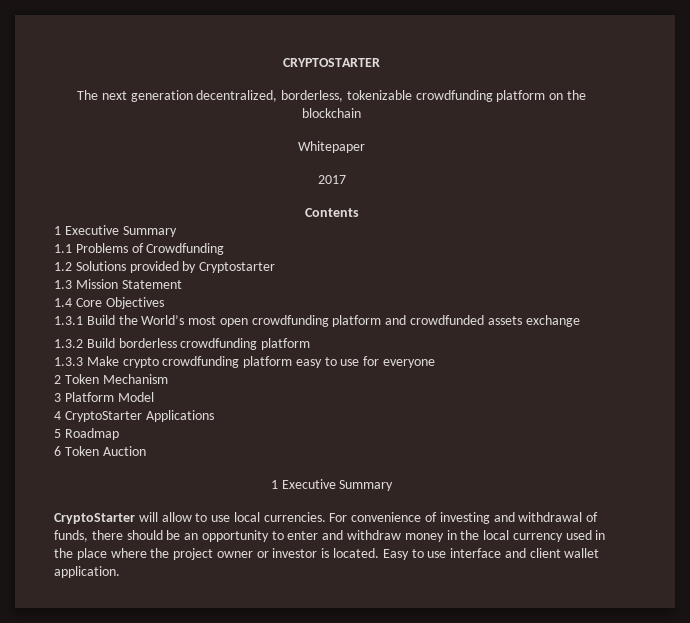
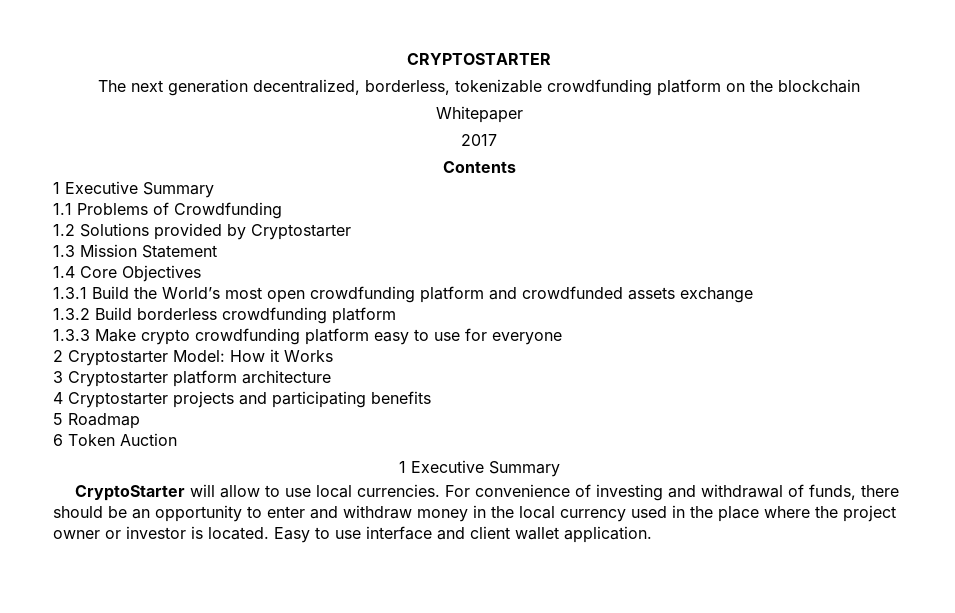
[64,374,168,384] [54,392,154,402] [54,410,214,422] Token Mechanism // 3 Platform Model // 4 CryptoStarter Applications -> [68,349,333,366] [53,370,331,387] [53,391,431,408] Cryptostarter Model: How it Works // 3 Cryptostarter platform architecture // 4 Cryptostarter projects and participating benefits

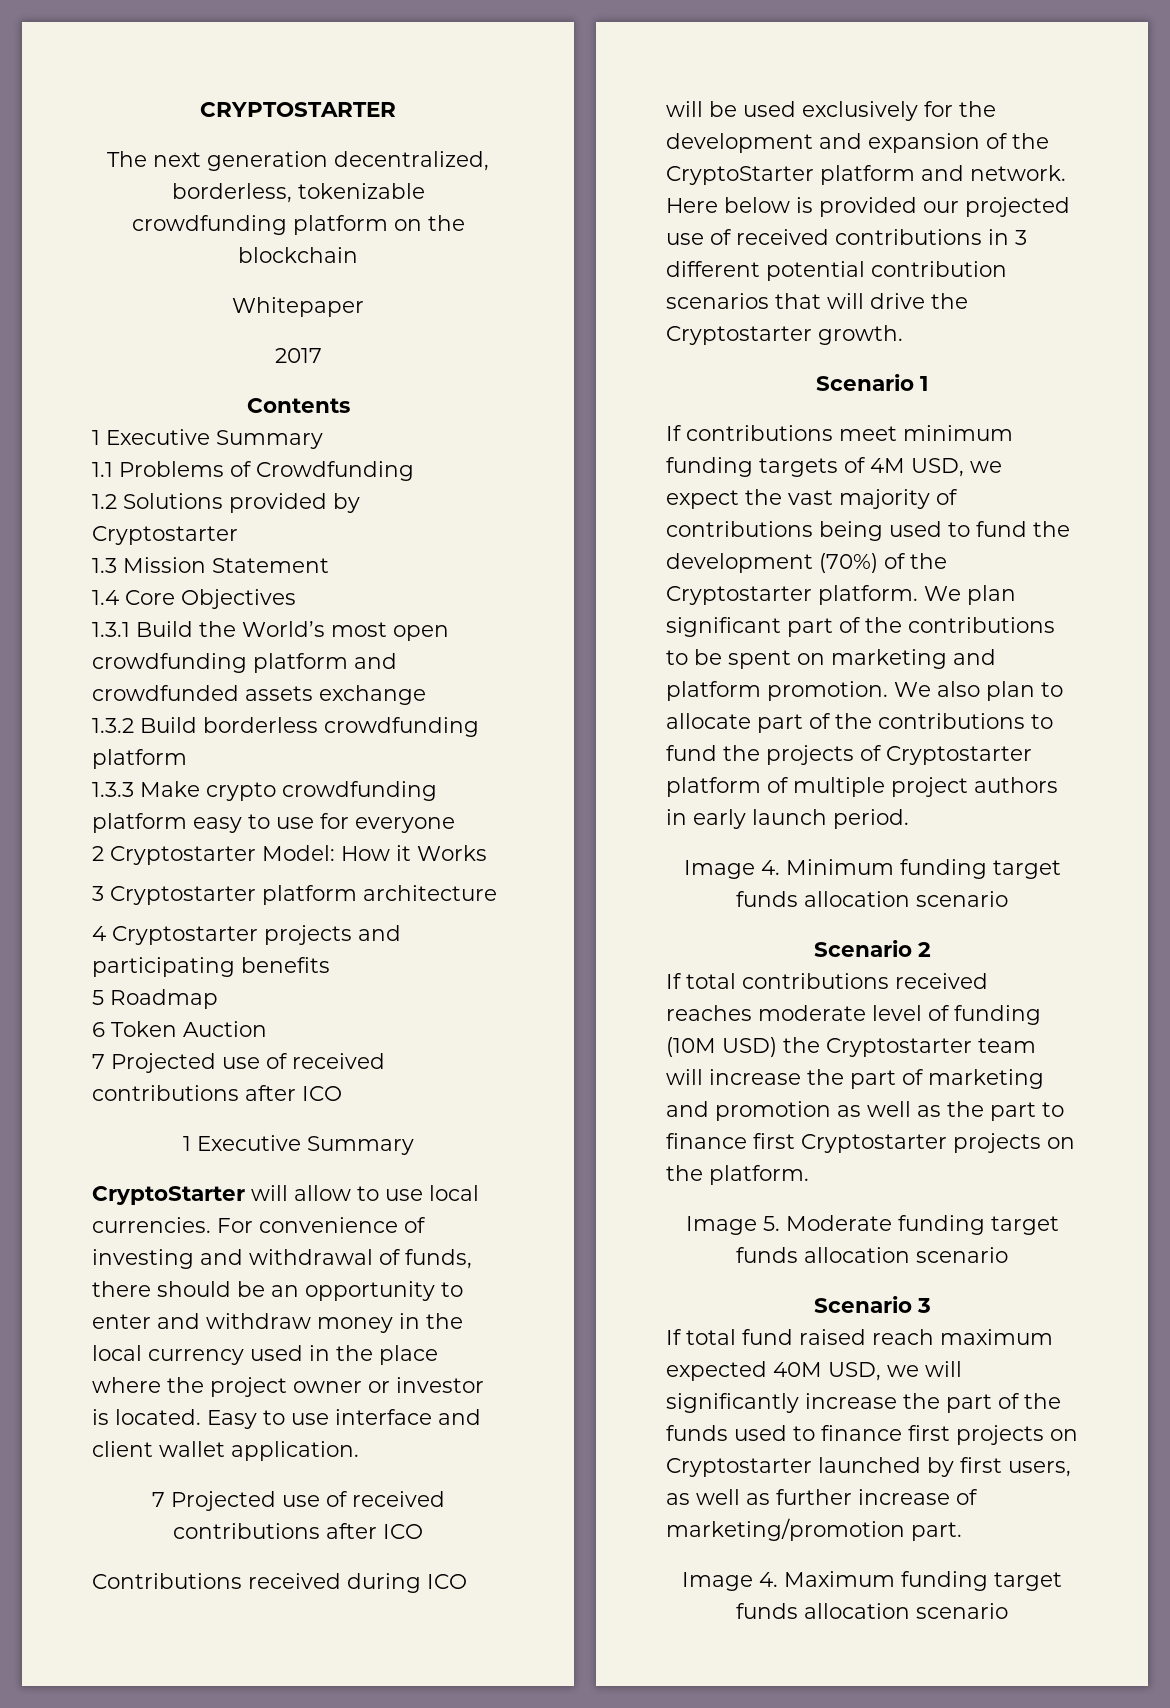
(177, 439) none -> [92,1053,385,1073] [92,1085,342,1101] // 7 Projected use of received contributions after ICO
(652, 534) none -> [151,1491,445,1511] [173,1523,423,1539] [92,1573,467,1593] [666,101,996,121] [666,133,1049,153] [666,165,1066,185] [666,197,1070,217] [666,229,1027,245] [666,261,1007,281] [666,293,968,309] [666,325,903,345] [816,374,928,391] [666,425,1013,441] [666,457,1002,477] [666,489,958,509] [666,521,1070,541] [666,553,947,573] [666,585,1016,605] [666,617,1055,637] [666,649,996,669] [666,681,1063,701] [666,713,1053,733] [666,745,1032,765] [666,777,1058,797] [666,809,909,829] [683,859,1061,879] [736,891,1008,907] [813,940,931,957] [666,973,988,989] [666,1005,1041,1025] [666,1037,1036,1057] [666,1069,1044,1089] [666,1101,1064,1121] [666,1133,1075,1153] [666,1165,809,1185] [685,1215,1059,1235] [736,1247,1008,1263] [813,1296,931,1313] [666,1329,1053,1345] [666,1361,962,1381] [666,1393,1061,1413] [666,1425,1078,1445] [666,1457,1071,1477] [666,1489,978,1505] [666,1518,962,1541] [682,1571,1062,1591] [736,1603,1008,1619] // 7 Projected use of received contributions after ICO // Contributions received during ICO will be used exclusively for the development and expansion of the CryptoStarter platform and network. Here below is provided our projected use of received contributions in 3 different potential contribution scenarios that will drive the Cryptostarter growth. // Scenario 1 // If contributions meet minimum funding targets of 4M USD, we expect the vast majority of contributions being used to fund the development (70%) of the Cryptostarter platform. We plan significant part of the contributions to be spent on marketing and platform promotion. We also plan to allocate part of the contributions to fund the projects of Cryptostarter platform of multiple project authors in early launch period. // Image 4. Minimum funding target funds allocation scenario // Scenario 2 // If total contributions received reaches moderate level of funding (10M USD) the Cryptostarter team will increase the part of marketing and promotion as well as the part to finance first Cryptostarter projects on the platform. // Image 5. Moderate funding target funds allocation scenario // Scenario 3 // If total fund raised reach maximum expected 40M USD, we will significantly increase the part of the funds used to finance first projects on Cryptostarter launched by first users, as well as further increase of marketing/promotion part. // Image 4. Maximum funding target funds allocation scenario

